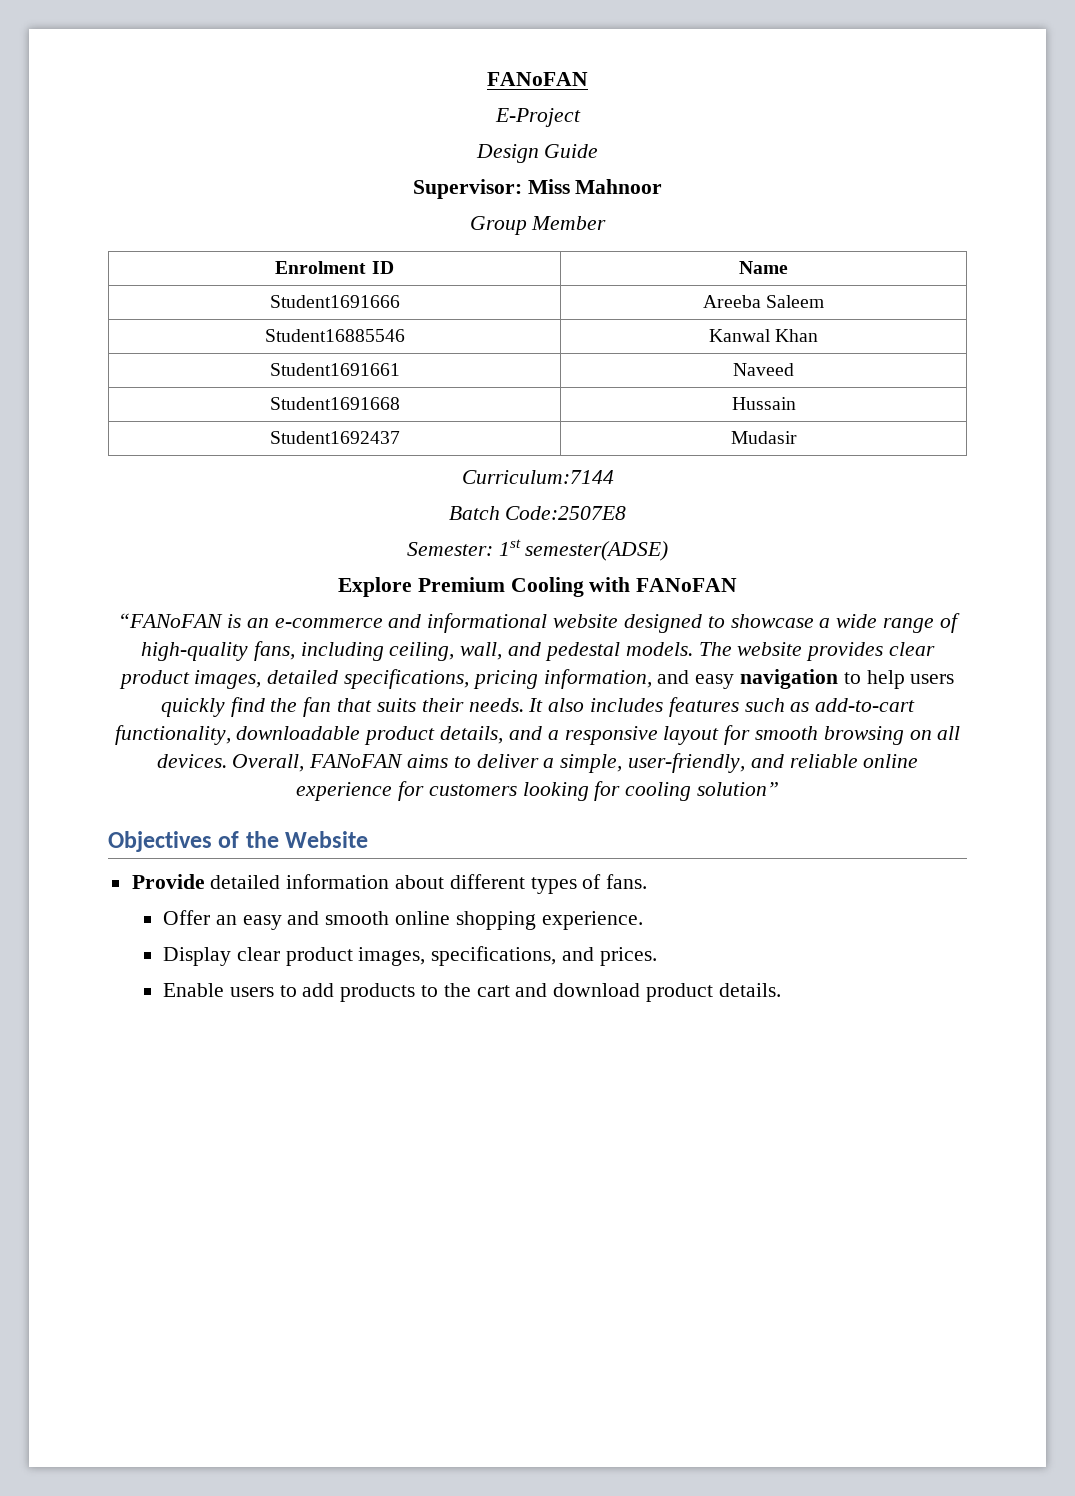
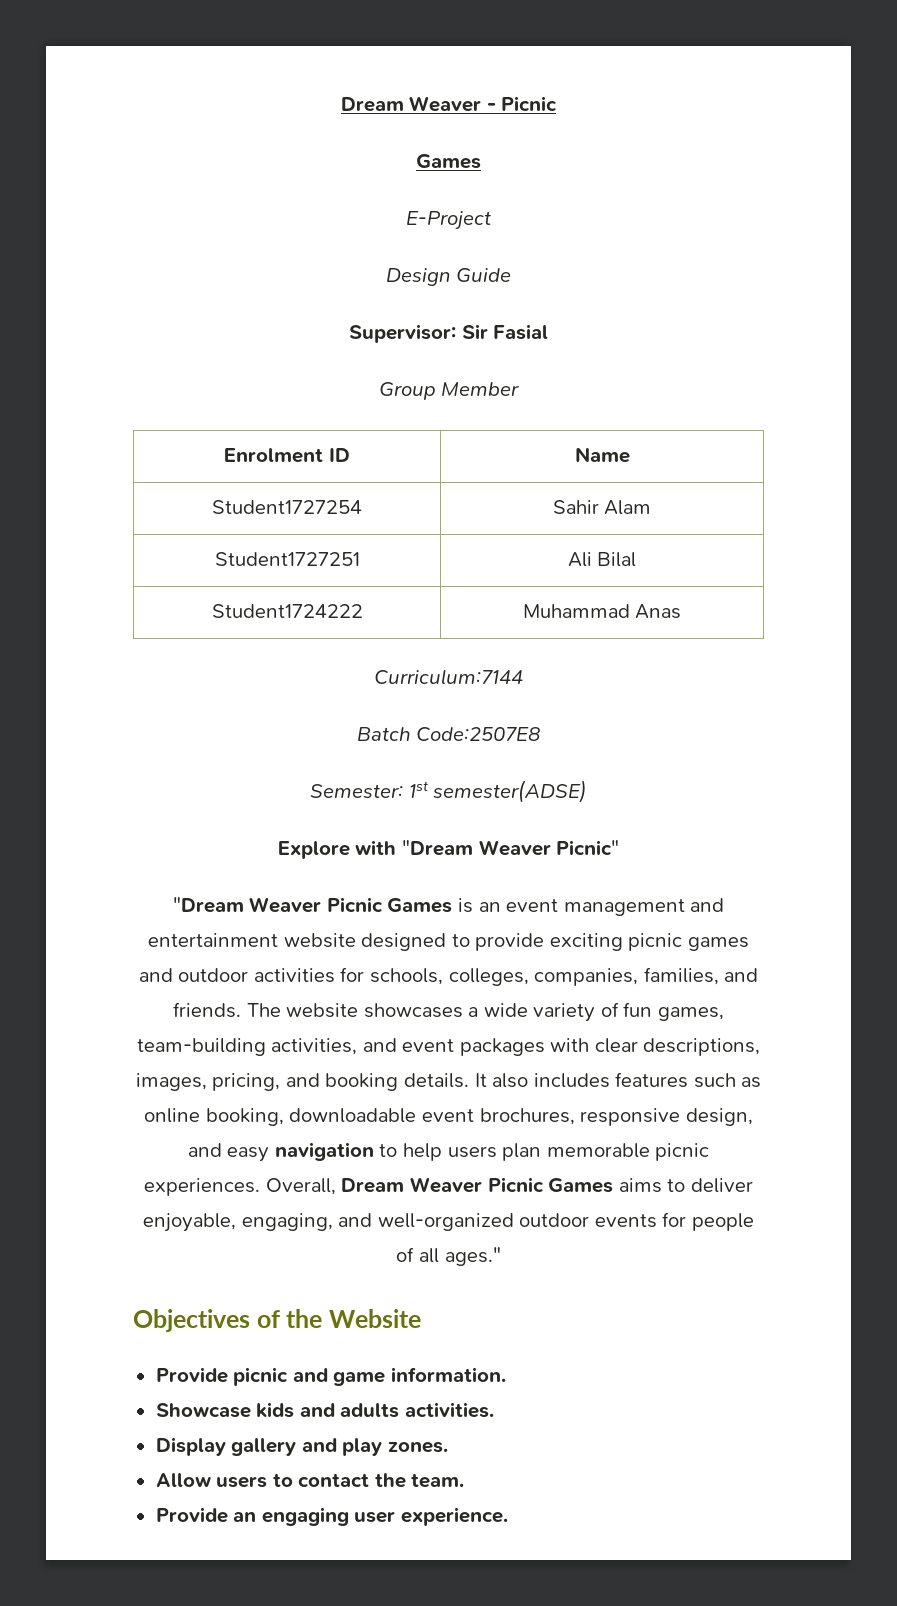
[487,72,588,86] FANoFAN -> [340,96,558,112] [416,154,481,169] Dream Weaver - Picnic // Games
[527,179,663,194] Miss Mahnoor -> [461,324,549,340] Sir Fasial
[269,295,400,308] [702,295,825,308] [264,329,405,342] [708,329,819,342] [269,363,400,376] [732,363,794,376] [269,397,400,410] [731,397,796,410] [269,431,400,444] [730,431,797,444] Student1691666 | Areeba Saleem // Student16885546 | Kanwal Khan // Student1691661 | Naveed // Student1691668 | Hussain // Student1692437 | Mudasir -> [212,500,362,514] [552,500,652,515] [214,552,360,566] [567,552,637,567] [211,604,363,618] [522,604,682,619] Student1727254 | Sahir Alam // Student1727251 | Ali Bilal // Student1724222 | Muhammad Anas
[417,577,738,597] [118,613,960,633] [141,641,935,661] [118,669,652,689] Premium Cooling with FANoFAN // “FANoFAN is an e-commerce and informational website designed to showcase a wide range of high-quality fans, including ceiling, wall, and pedestal models. The website provides clear product images, detailed specifications, pricing information, -> [355,840,620,856] [172,897,725,916] [148,933,749,951] [138,967,759,986] [173,1002,724,1022] [136,1038,761,1056] [135,1072,762,1091] [144,1108,753,1126] with "Dream Weaver Picnic" // "Dream Weaver Picnic Games is an event management and entertainment website designed to provide exciting picnic games and outdoor activities for schools, colleges, companies, families, and friends. The website showcases a wide variety of fun games, team-building activities, and event packages with clear descriptions, images, pricing, and booking details. It also includes features such as online booking, downloadable event brochures, responsive design,
[160,697,916,717] [114,725,961,745] [156,753,919,773] [296,781,779,801] quickly find the fan that suits their needs. It also includes features such as add-to-cart functionality, downloadable product details, and a responsive layout for smooth browsing on all devices. Overall, FANoFAN aims to deliver a simple, user-friendly, and reliable online experience for customers looking for cooling solution” -> [502,1143,710,1161] [144,1177,753,1196] [143,1212,754,1232] [396,1247,501,1266] plan memorable picnic experiences. Overall, Dream Weaver Picnic Games aims to deliver enjoyable, engaging, and well-organized outdoor events for people of all ages."
[210,874,648,894] [162,910,643,930] [162,946,657,966] [162,983,781,1002] detailed information about different types of fans. // Offer an easy and smooth online shopping experience. // Display clear product images, specifications, and prices. // Enable users to add products to the cart and download product details. -> [233,1367,506,1386] [155,1402,494,1418] [155,1437,448,1456] [155,1473,465,1488] [155,1507,508,1526] picnic and game information. // Showcase kids and adults activities. // Display gallery and play zones. // Allow users to contact the team. // Provide an engaging user experience.

